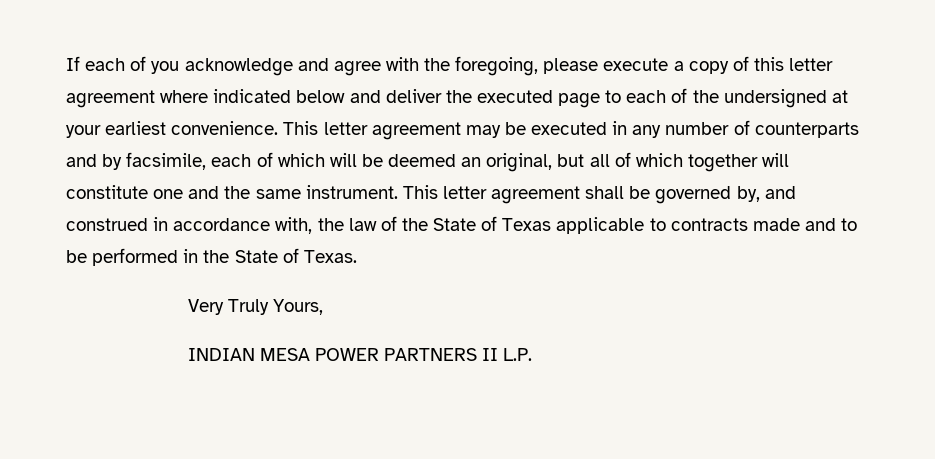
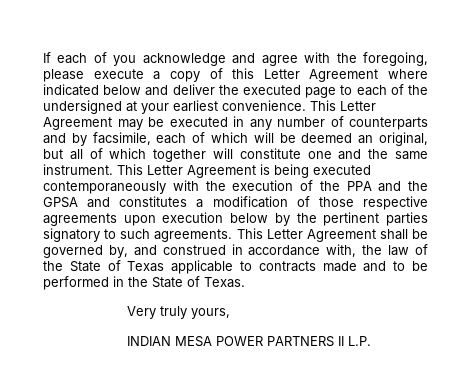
[789,58,834,71] [66,90,155,108] letter agreement -> [263,69,379,82] Letter Agreement
[323,122,461,140] letter agreement -> [340,101,376,111] [43,117,112,130] Letter Agreement
[442,186,581,204] letter agreement -> [147,164,371,178] [43,180,428,194] [43,196,428,210] [43,212,428,226] [43,228,376,242] Letter Agreement is being executed contemporaneously with the execution of the PPA and the GPSA and constitutes a modification of those respective agreements upon execution below by the pertinent parties signatory to such agreements. This Letter Agreement
[227,299,323,315] Truly Yours, -> [159,306,230,319] truly yours,

